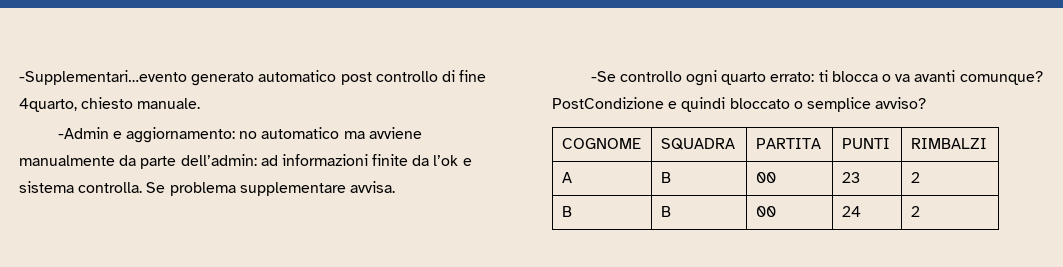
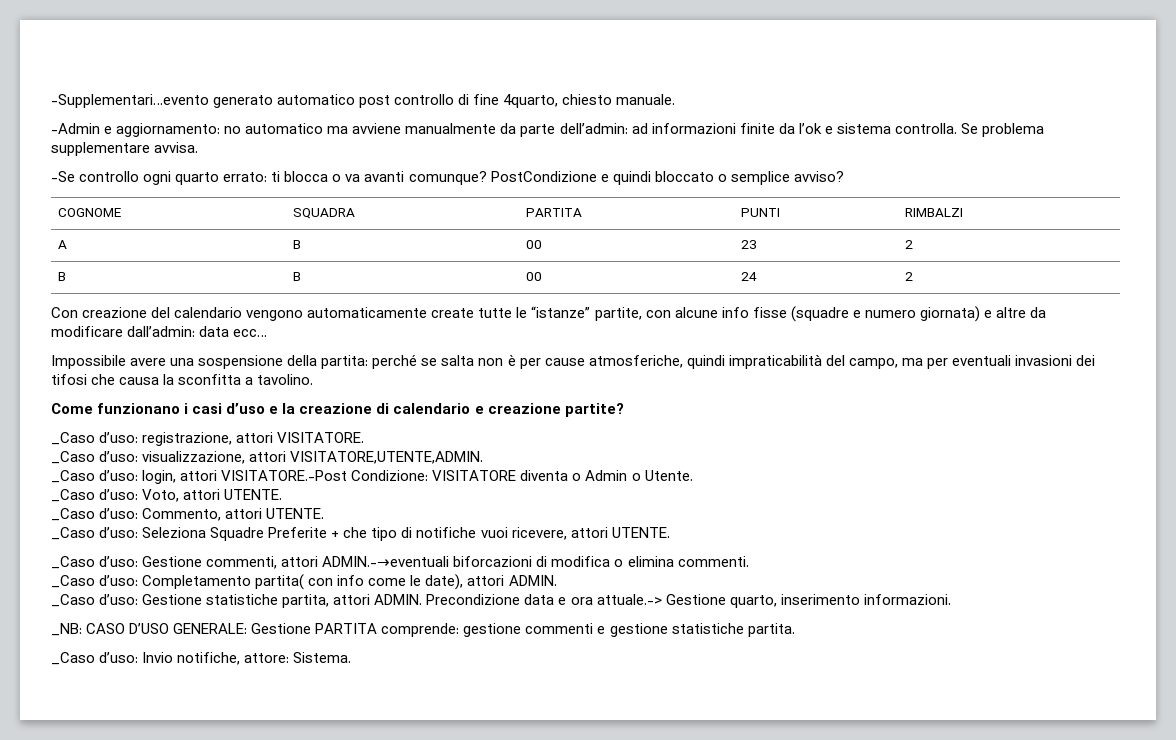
(920, 211) none -> [51,306,1047,322] [51,326,268,337] [51,354,1096,369] [51,374,314,385] [51,403,624,417] [51,432,365,446] [51,451,484,464] [51,470,693,484] [51,489,283,502] [51,508,325,521] [51,527,670,541] [51,556,749,569] [51,574,557,590] [51,594,951,608] [51,623,795,637] [51,652,352,665] // Con creazione del calendario vengono automaticamente create tutte le “istanze” partite, con alcune info fisse (squadre e numero giornata) e altre da modificare dall’admin: data ecc… // Impossibile avere una sospensione della partita: perché se salta non è per cause atmosferiche, quindi impraticabilità del campo, ma per eventuali invasioni dei tifosi che causa la sconfitta a tavolino. // Come funzionano i casi d’uso e la creazione di calendario e creazione partite? // _Caso d’uso: registrazione, attori VISITATORE. // _Caso d’uso: visualizzazione, attori VISITATORE,UTENTE,ADMIN. // _Caso d’uso: login, attori VISITATORE.-Post Condizione: VISITATORE diventa o Admin o Utente. // _Caso d’uso: Voto, attori UTENTE. // _Caso d’uso: Commento, attori UTENTE. // _Caso d’uso: Seleziona Squadre Preferite + che tipo di notifiche vuoi ricevere, attori UTENTE. // _Caso d’uso: Gestione commenti, attori ADMIN.-→eventuali biforcazioni di modifica o elimina commenti. // _Caso d’uso: Completamento partita( con info come le date), attori ADMIN. // _Caso d’uso: Gestione statistiche partita, attori ADMIN. Precondizione data e ora attuale.-> Gestione quarto, inserimento informazioni. // _NB: CASO D’USO GENERALE: Gestione PARTITA comprende: gestione commenti e gestione statistiche partita. // _Caso d’uso: Invio notifiche, attore: Sistema.

